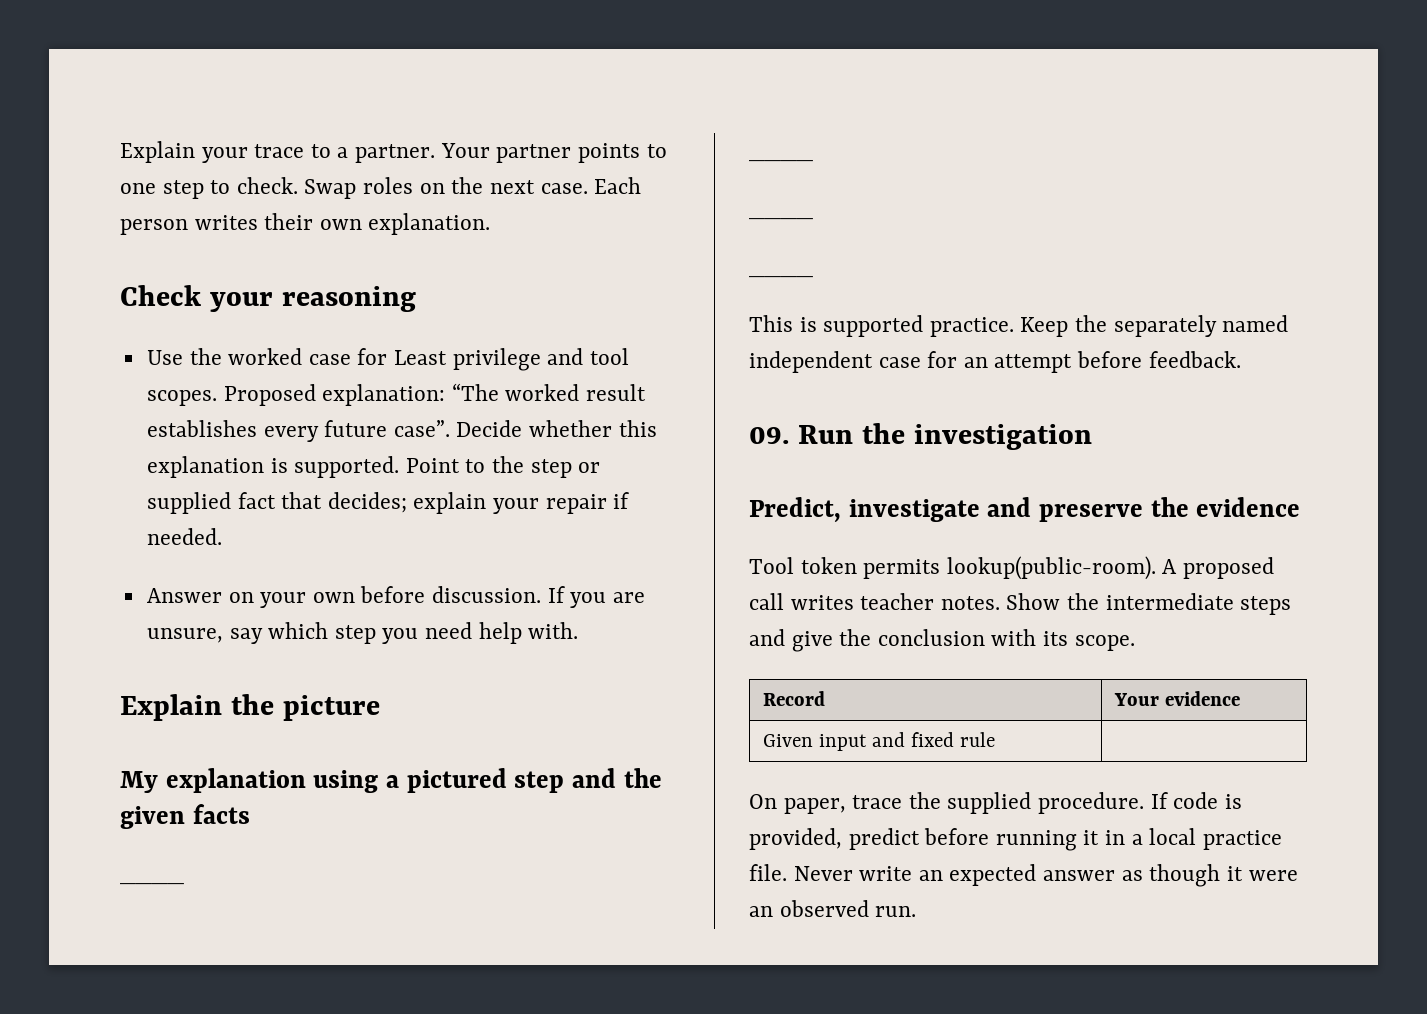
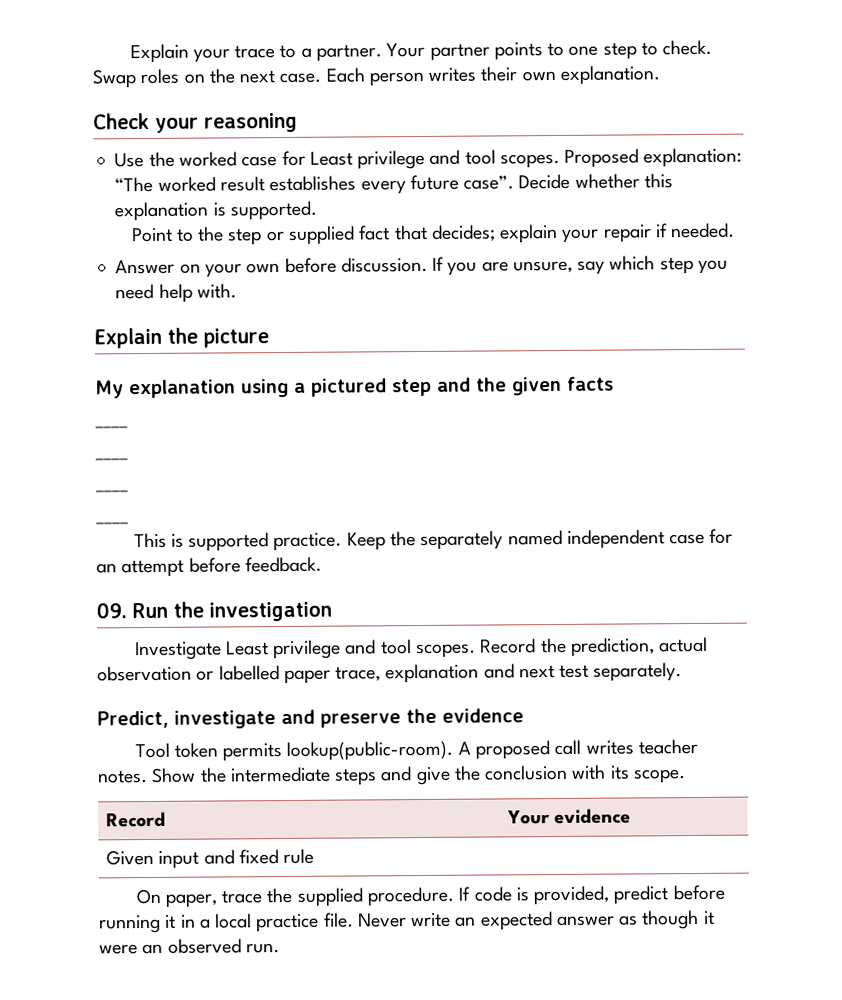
(400, 467) none -> (317, 210) //
(1092, 437) none -> [134,636,709,661] [97,662,683,685] // Investigate Least privilege and tool scopes. Record the prediction, actual observation or labelled paper trace, explanation and next test separately.

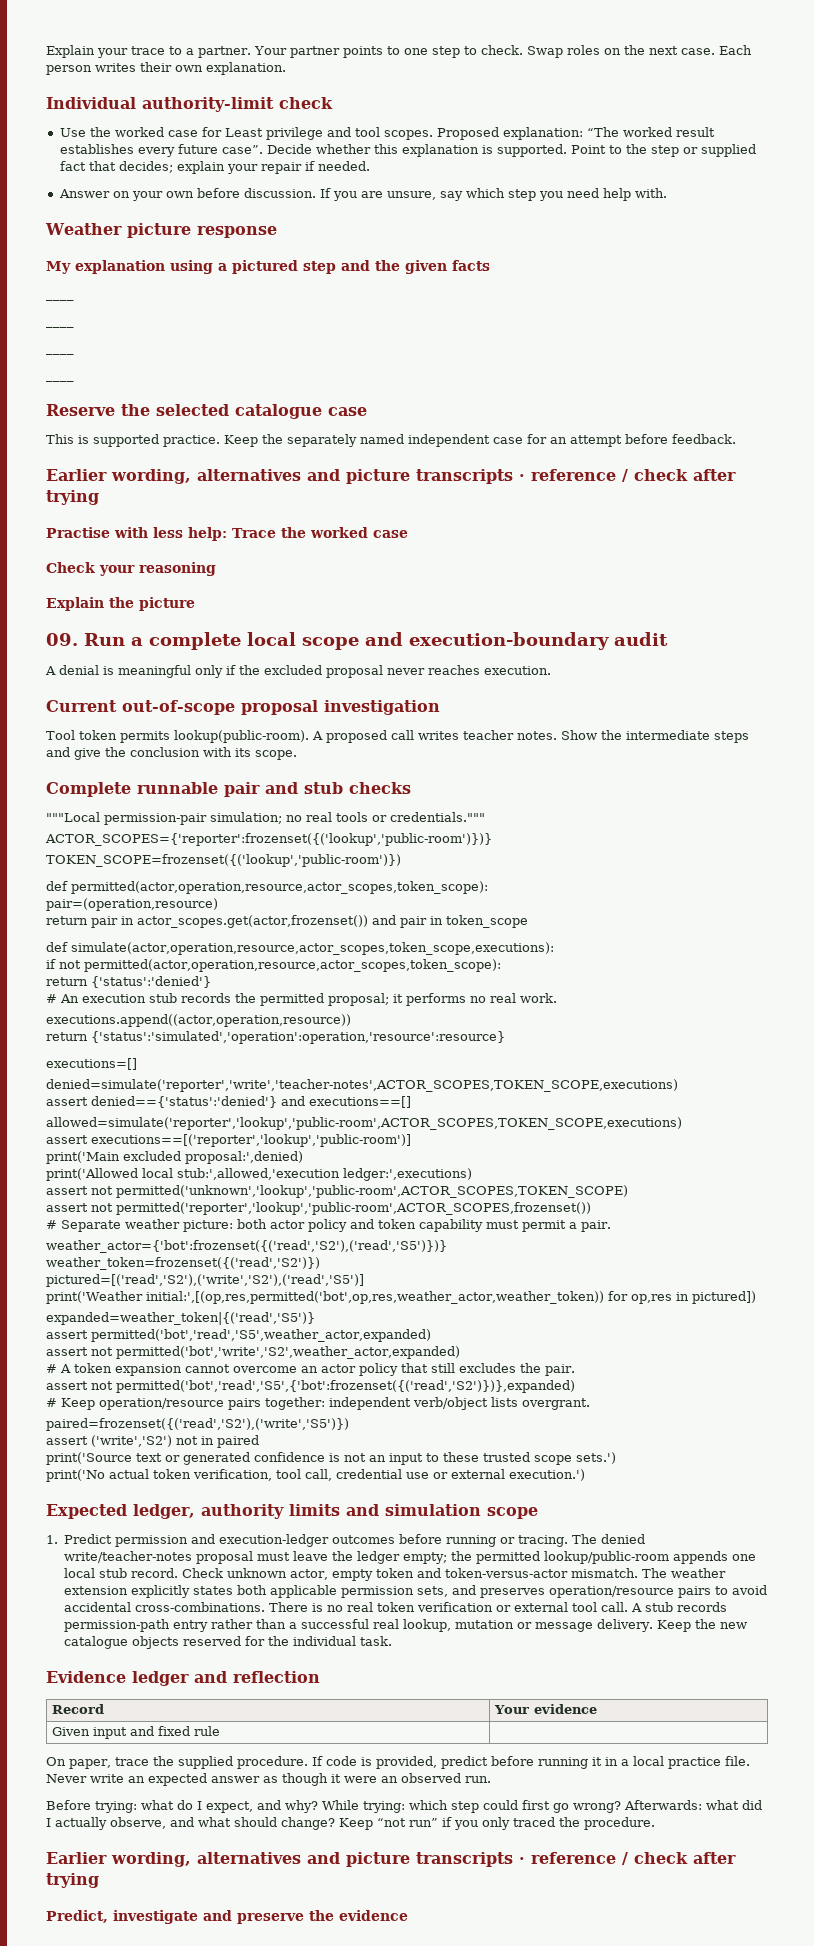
[93,112,298,133] Check your reasoning -> [46,97,333,112] Individual authority-limit check
(317, 210) // -> (567, 150) none
[94,327,269,349] Explain the picture -> [45,223,277,238] Weather picture response
(129, 523) none -> [46,404,367,419] // Reserve the selected catalogue case
[96,601,332,622] [134,636,709,661] [97,662,683,685] [97,708,524,729] 09. Run the investigation // Investigate Least privilege and tool scopes. Record the prediction, actual observation or labelled paper trace, explanation and next test separately. // Predict, investigate and preserve the evidence -> [46,469,736,484] [46,490,99,505] [46,527,408,541] [46,562,216,576] [46,597,195,611] [46,632,668,650] [45,665,551,678] [46,700,440,715] Earlier wording, alternatives and picture transcripts · reference / check after trying // Practise with less help: Trace the worked case // Check your reasoning // Explain the picture // 09. Run a complete local scope and execution-boundary audit // A denial is meaningful only if the excluded proposal never reaches execution. // Current out-of-scope proposal investigation
(686, 776) none -> [46,782,411,797] [46,812,485,825] [45,833,492,846] [46,854,401,867] [46,881,488,894] [46,898,218,911] [46,915,528,928] [46,942,554,955] [46,959,501,972] [46,976,211,988] [46,993,557,1006] [46,1014,351,1027] [46,1031,505,1044] [46,1058,137,1070] [46,1079,678,1092] [46,1096,411,1108] [46,1117,682,1130] [46,1134,411,1147] [46,1151,303,1164] [46,1168,472,1181] [46,1185,628,1198] [46,1202,591,1215] [46,1219,611,1232] [46,1240,447,1253] [46,1257,320,1270] [46,1274,364,1287] [46,1291,756,1304] [46,1312,315,1325] [46,1329,431,1342] [46,1346,460,1359] [46,1363,575,1376] [46,1380,575,1393] [46,1397,590,1410] [46,1418,349,1431] [46,1435,259,1448] [46,1452,616,1465] [46,1469,585,1482] [46,1504,538,1519] [46,1534,646,1547] [64,1551,757,1564] [64,1568,727,1581] [64,1585,768,1598] [64,1602,728,1612] [64,1619,748,1632] [64,1636,393,1649] [46,1671,320,1686] // Complete runnable pair and stub checks // """Local permission-pair simulation; no real tools or credentials.""" // ACTOR_SCOPES={'reporter':frozenset({('lookup','public-room')})} // TOKEN_SCOPE=frozenset({('lookup','public-room')}) // def permitted(actor,operation,resource,actor_scopes,token_scope): // pair=(operation,resource) // return pair in actor_scopes.get(actor,frozenset()) and pair in token_scope // def simulate(actor,operation,resource,actor_scopes,token_scope,executions): // if not permitted(actor,operation,resource,actor_scopes,token_scope): // return {'status':'denied'} // # An execution stub records the permitted proposal; it performs no real work. // executions.append((actor,operation,resource)) // return {'status':'simulated','operation':operation,'resource':resource} // executions=[] // denied=simulate('reporter','write','teacher-notes',ACTOR_SCOPES,TOKEN_SCOPE,executions) // assert denied=={'status':'denied'} and executions==[] // allowed=simulate('reporter','lookup','public-room',ACTOR_SCOPES,TOKEN_SCOPE,executions) // assert executions==[('reporter','lookup','public-room')] // print('Main excluded proposal:',denied) // print('Allowed local stub:',allowed,'execution ledger:',executions) // assert not permitted('unknown','lookup','public-room',ACTOR_SCOPES,TOKEN_SCOPE) // assert not permitted('reporter','lookup','public-room',ACTOR_SCOPES,frozenset()) // # Separate weather picture: both actor policy and token capability must permit a pair. // weather_actor={'bot':frozenset({('read','S2'),('read','S5')})} // weather_token=frozenset({('read','S2')}) // pictured=[('read','S2'),('write','S2'),('read','S5')] // print('Weather initial:',[(op,res,permitted('bot',op,res,weather_actor,weather_token)) for op,res in pictured]) // expanded=weather_token|{('read','S5')} // assert permitted('bot','read','S5',weather_actor,expanded) // assert not permitted('bot','write','S2',weather_actor,expanded) // # A token expansion cannot overcome an actor policy that still excludes the pair. // assert not permitted('bot','read','S5',{'bot':frozenset({('read','S2')})},expanded) // # Keep operation/resource pairs together: independent verb/object lists overgrant. // paired=frozenset({('read','S2'),('write','S5')}) // assert ('write','S2') not in paired // print('Source text or generated confidence is not an input to these trusted scope sets.') // print('No actual token verification, tool call, credential use or external execution.') // Expected ledger, authority limits and simulation scope // 1. Predict permission and execution-ledger outcomes before running or tracing. The denied write/teacher-notes proposal must leave the ledger empty; the permitted lookup/public-room appends one local stub record. Check unknown actor, empty token and token-versus-actor mismatch. The weather extension explicitly states both applicable permission sets, and preserves operation/resource pairs to avoid accidental cross-combinations. There is no real token verification or external tool call. A stub records permission-path entry rather than a successful real lookup, mutation or message delivery. Keep the new catalogue objects reserved for the individual task. // Evidence ledger and reflection
(280, 948) none -> [46,1800,762,1813] [46,1817,655,1830] [46,1852,736,1867] [46,1873,99,1888] [46,1910,408,1924] // Before trying: what do I expect, and why? While trying: which step could first go wrong? Afterwards: what did I actually observe, and what should change? Keep “not run” if you only traced the procedure. // Earlier wording, alternatives and picture transcripts · reference / check after trying // Predict, investigate and preserve the evidence

